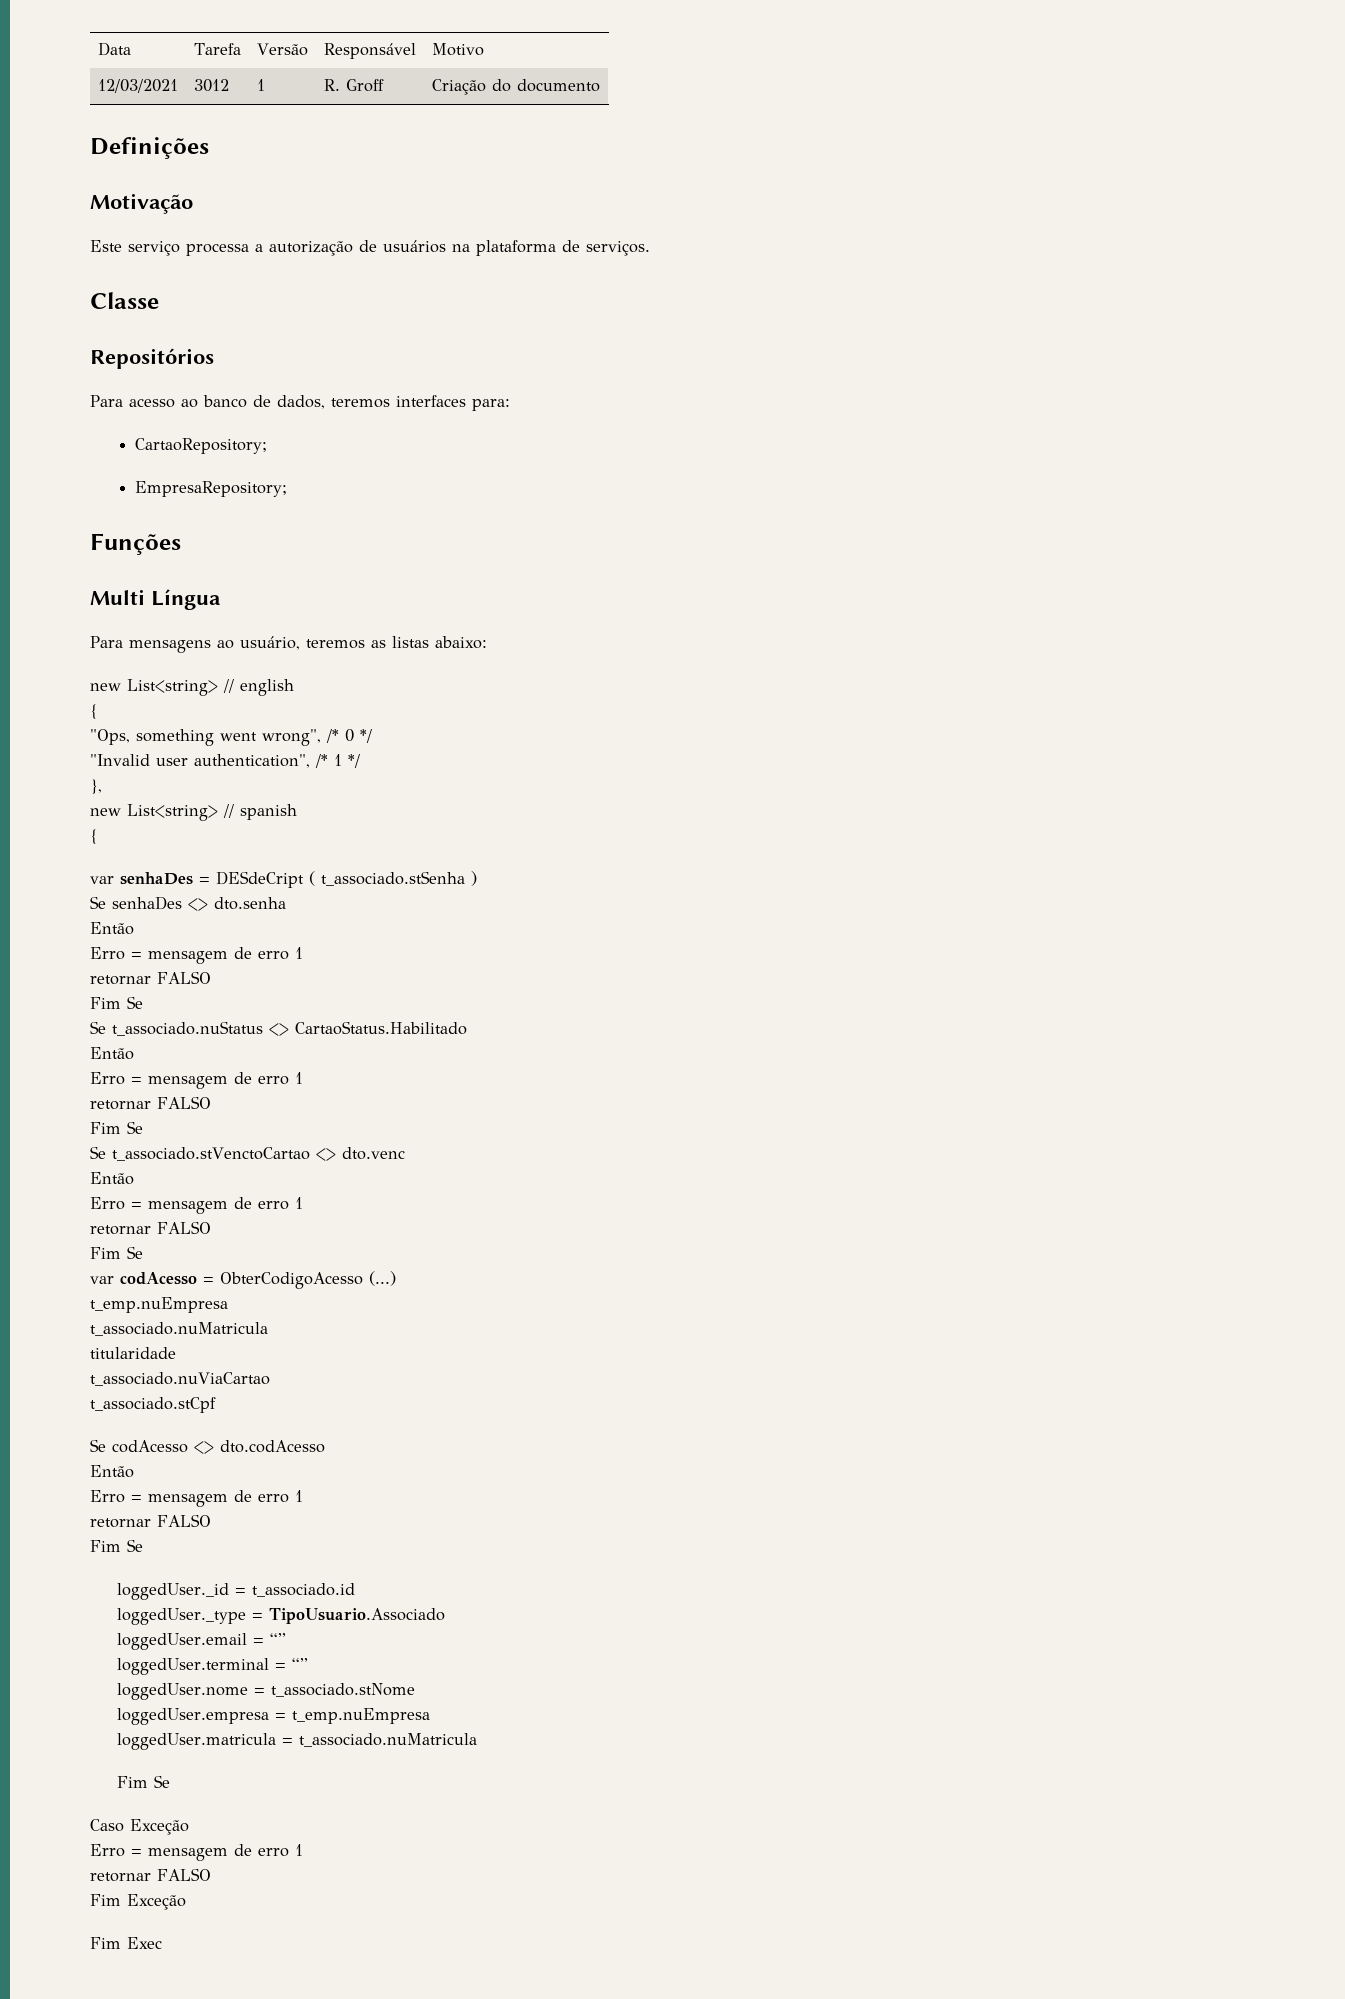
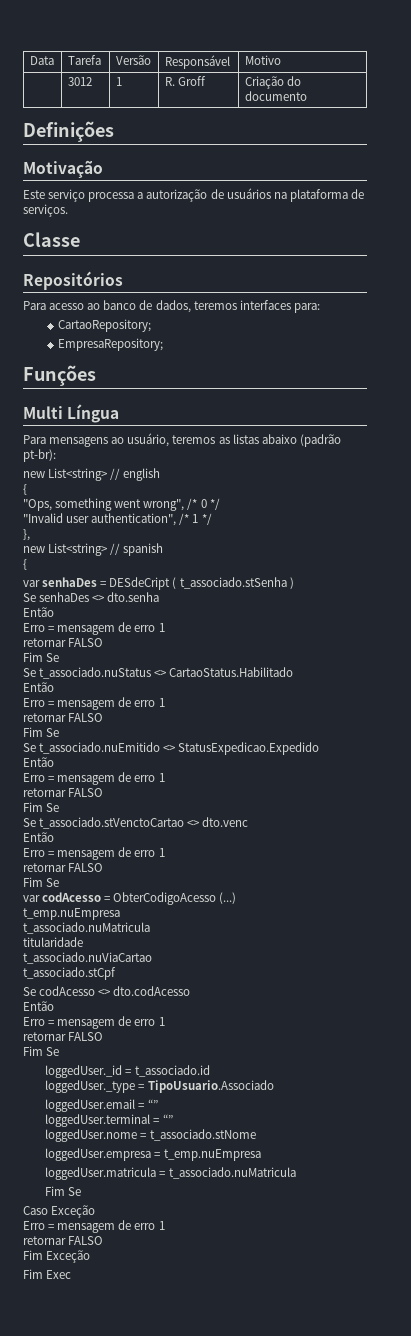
[97,79,178,93] 12/03/2021 -> (281, 60) none
[435,636,487,649] abaixo: -> [261,434,341,447] [23,449,56,462] abaixo (padrão pt-br):
(143, 1127) none -> [23,742,320,755] [23,757,54,767] [23,772,165,785] [23,788,104,797] [23,802,60,812] // Se t_associado.nuEmitido <> StatusExpedicao.Expedido // Então // Erro = mensagem de erro 1 // retornar FALSO // Fim Se

